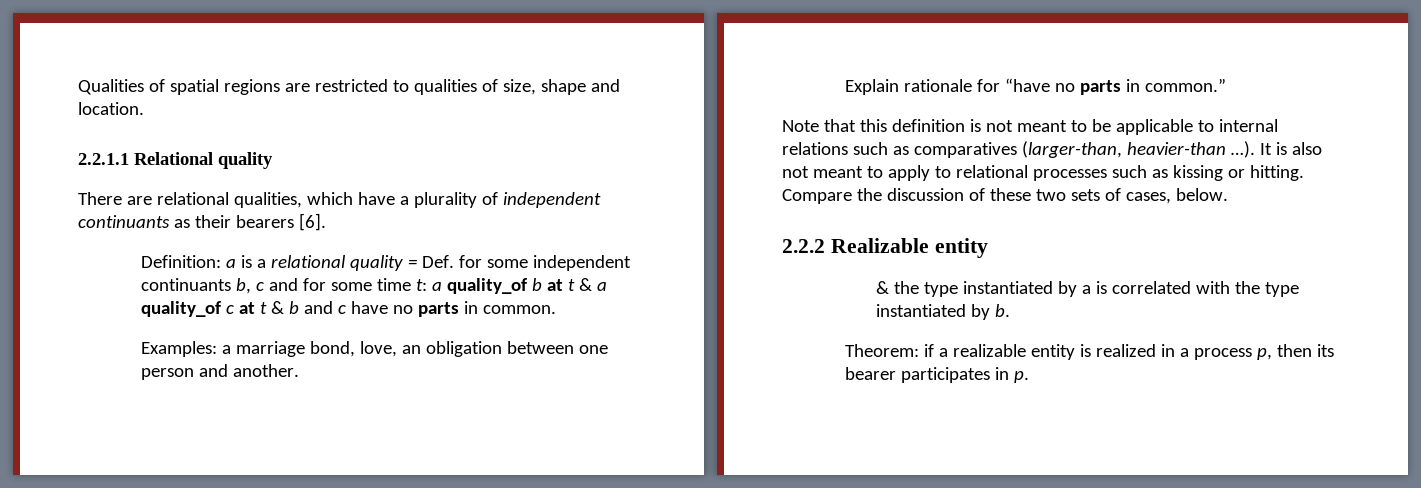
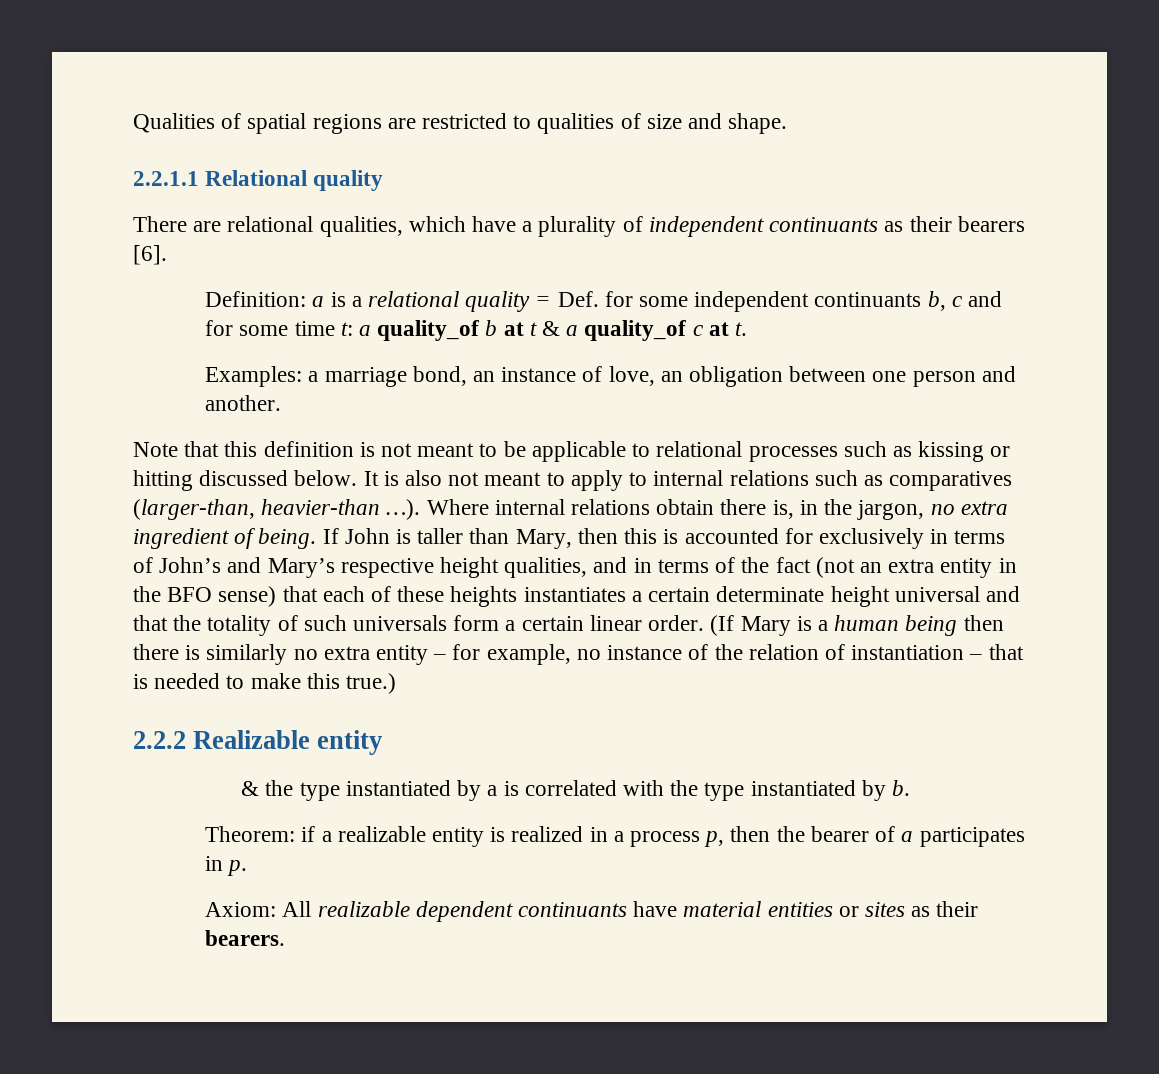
[502,79,620,95] [78,102,144,115] size, shape and location. -> [646,113,788,134] size and shape.
[259,301,556,317] t & b and c have no parts in common. -> [735,322,748,336] t.
(355, 349) none -> [473,366,603,382] an instance of
[844,78,1226,95] // Explain rationale for “have no parts in common.” -> (282, 403) none
(1214, 126) none -> [656,441,1011,462] [133,470,648,491] relational processes such as kissing or hitting discussed below. It is also not meant to apply to
[1259,142,1322,155] [782,165,1304,181] [782,188,1228,204] It is also not meant to apply to relational processes such as kissing or hitting. Compare the discussion of these two sets of cases, below. -> [426,499,1008,520] [133,528,1006,549] [133,557,1017,578] [133,586,1020,607] [133,615,1004,636] [133,644,1024,665] [133,673,397,694] Where internal relations obtain there is, in the jargon, no extra ingredient of being. If John is taller than Mary, then this is accounted for exclusively in terms of John’s and Mary’s respective height qualities, and in terms of the fact (not an extra entity in the BFO sense) that each of these heights instantiates a certain determinate height universal and that the totality of such universals form a certain linear order. (If Mary is a human being then there is similarly no extra entity – for example, no instance of the relation of instantiation – that is needed to make this true.)
[1316,344,1334,357] [844,367,896,380] its bearer -> [776,826,914,842] the bearer of a
(1029, 377) none -> [205,901,979,922] [205,930,286,946] // Axiom: All realizable dependent continuants have material entities or sites as their bearers.

